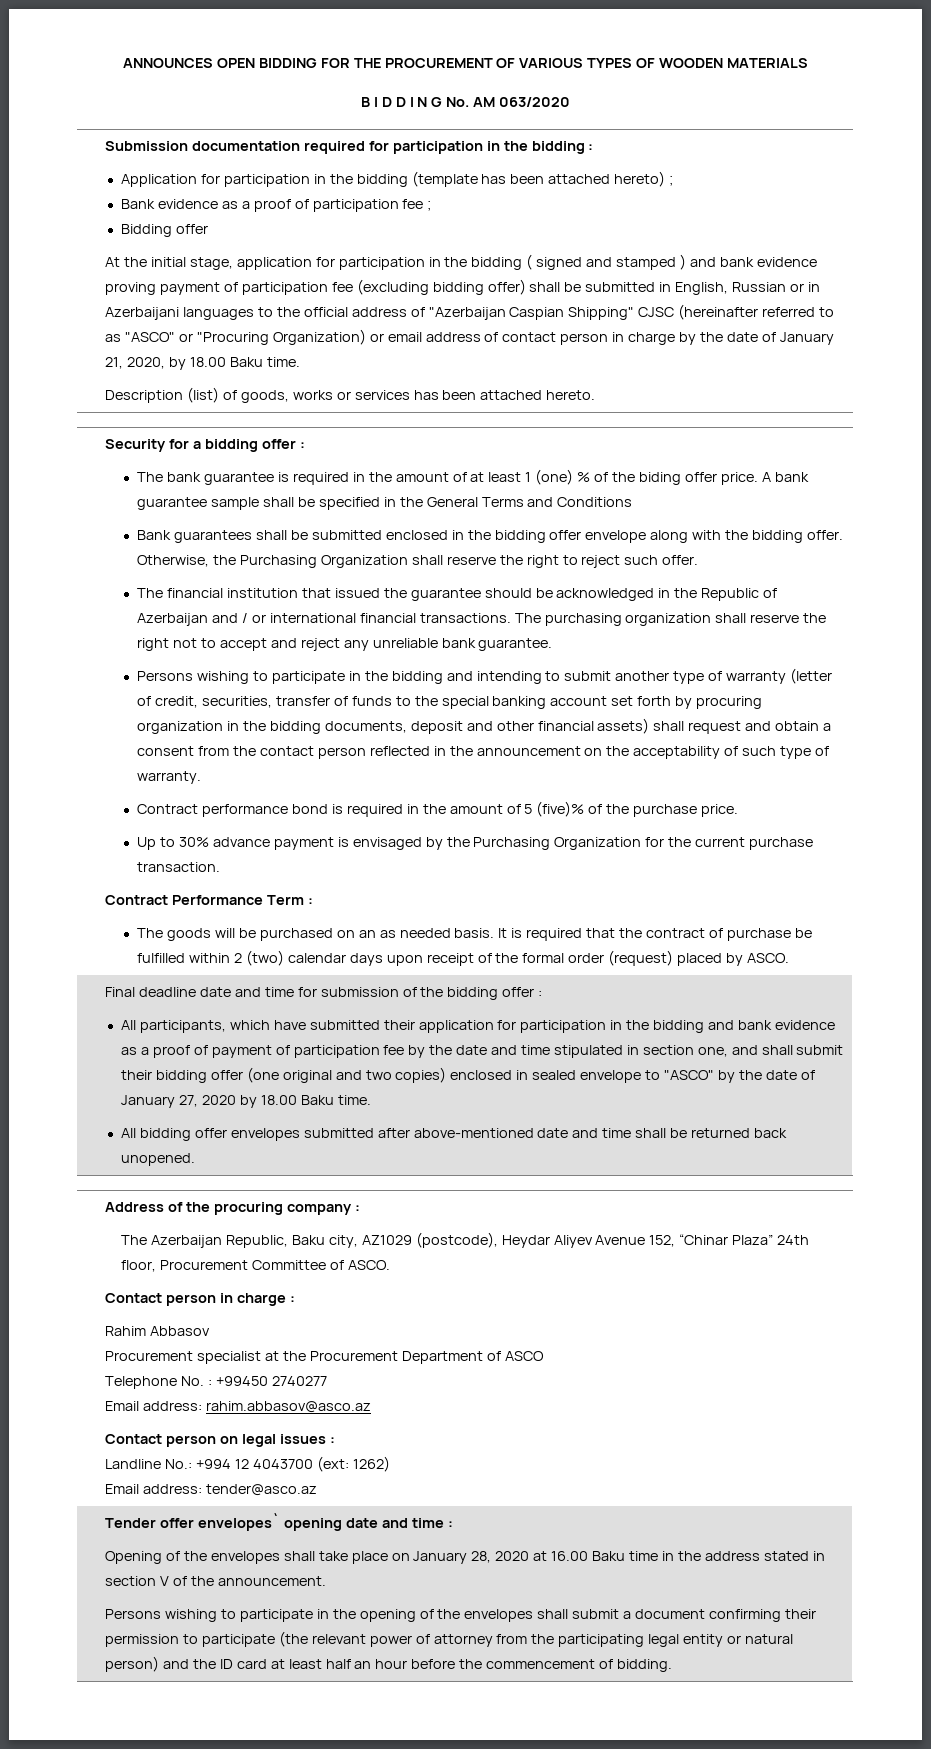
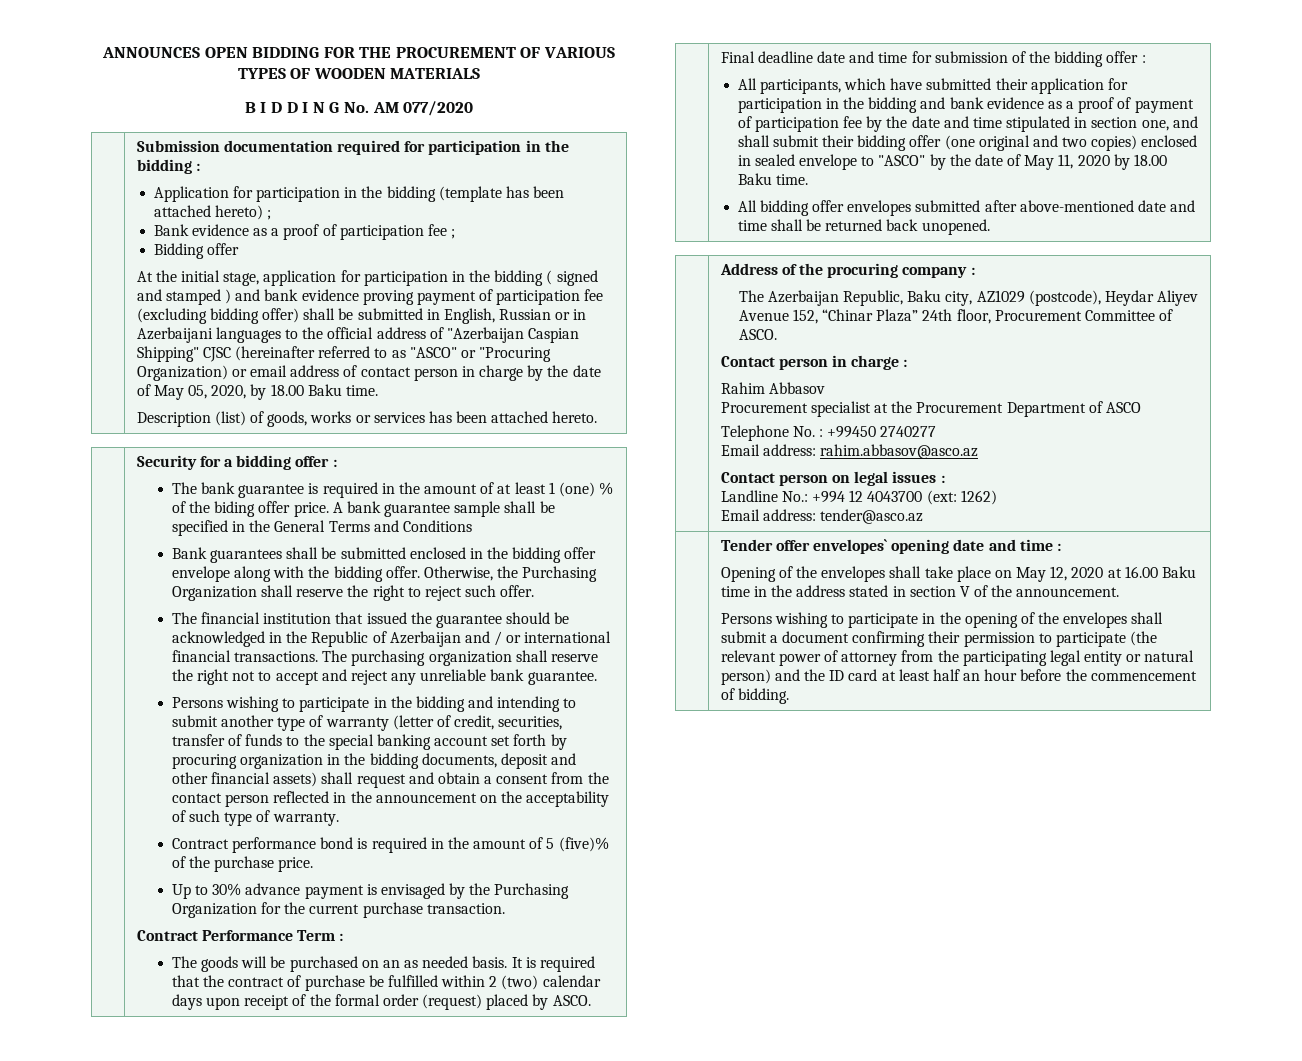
[499,97,571,107] 063/2020 -> [403,101,474,116] 077/2020
[779,332,834,345] [105,357,124,369] January 21, -> [153,385,207,400] May 05,
[121,1095,198,1108] January 27, -> [1024,154,1074,170] May 11,
[413,1551,492,1564] January 28, -> [1016,566,1068,582] May 12,

